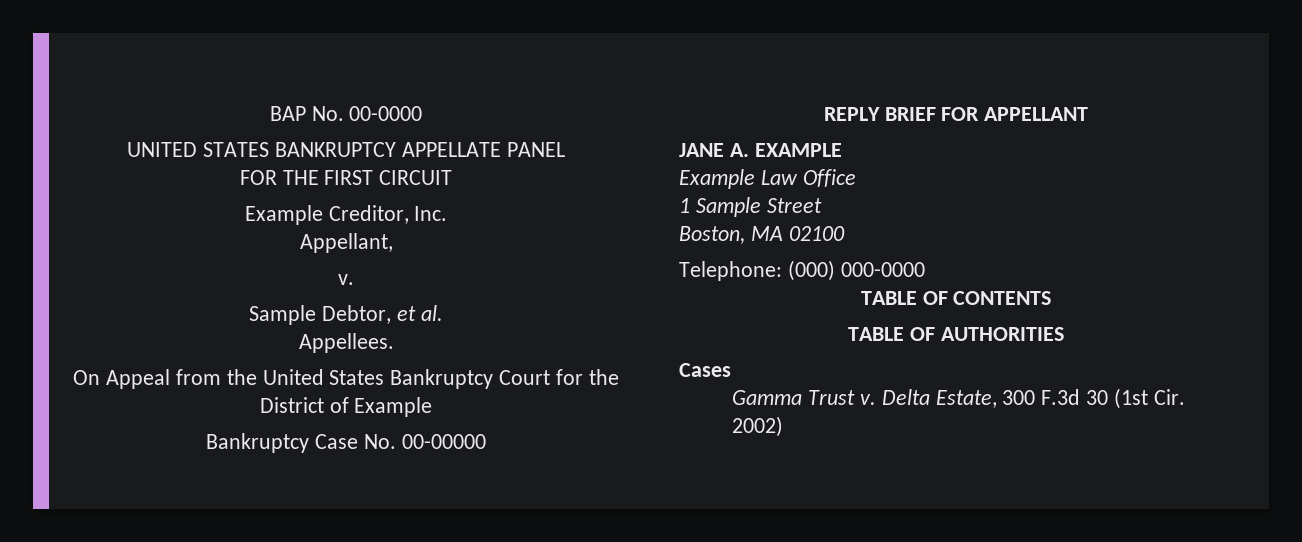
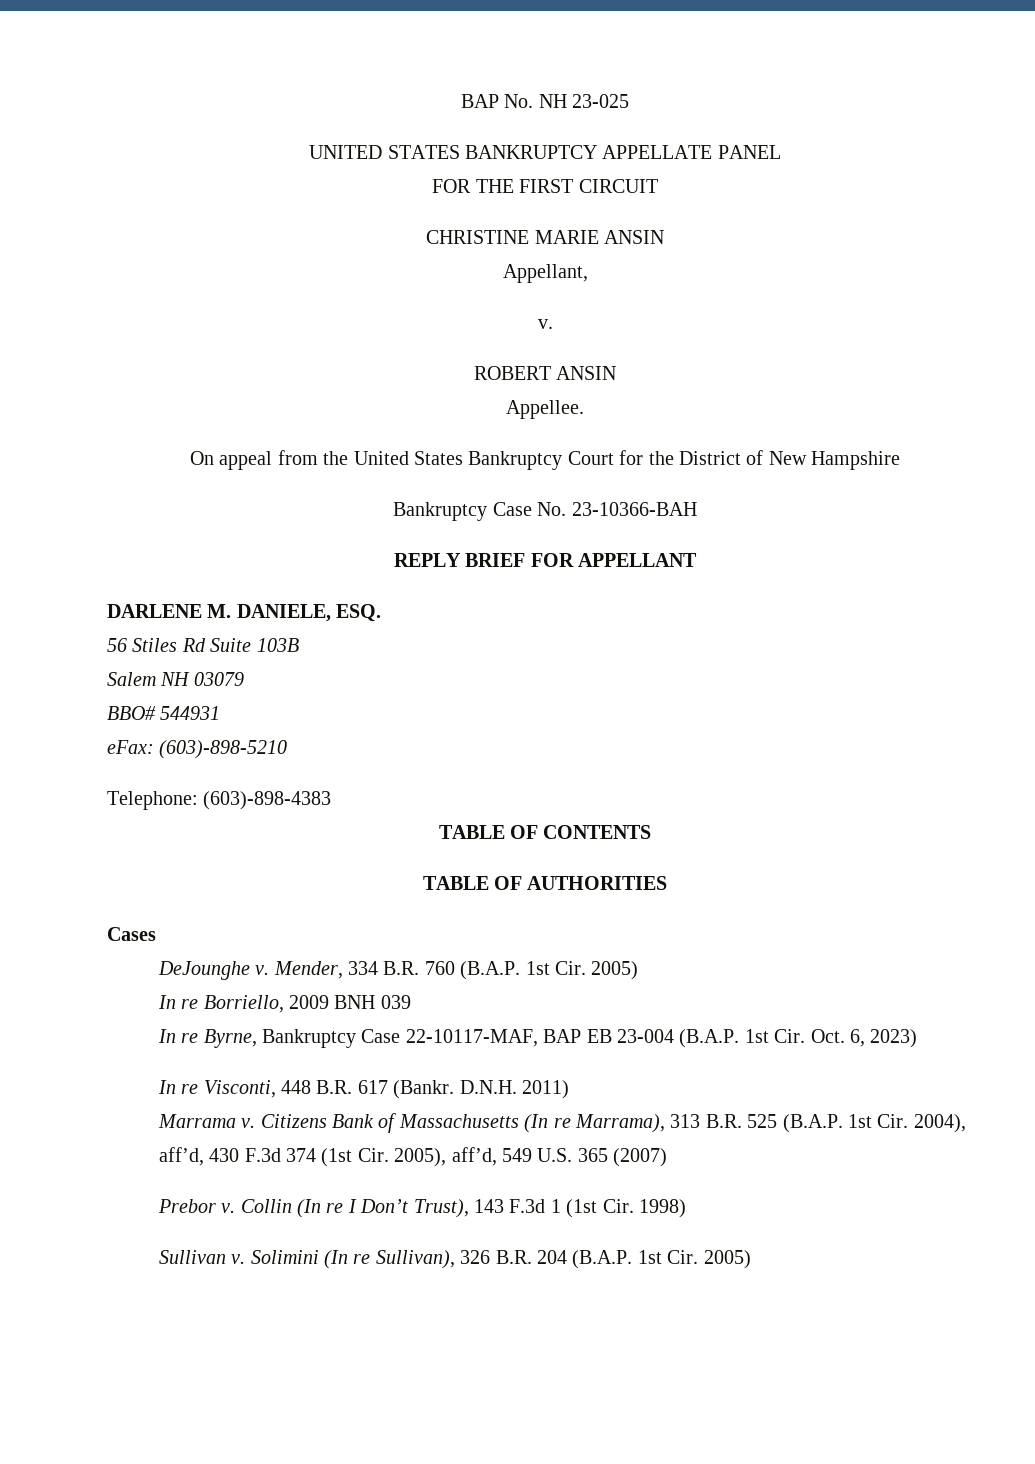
[349,106,423,121] 00-0000 -> [538,94,630,108] NH 23-025
[244,205,448,225] Example Creditor, Inc. -> [426,230,664,244] CHRISTINE MARIE ANSIN
[249,305,443,325] [298,333,394,353] Sample Debtor, et al. // Appellees. -> [473,366,617,380] [506,400,584,419] ROBERT ANSIN // Appellee.
[106,369,171,389] Appeal -> [219,451,273,470] appeal
[354,397,433,417] Example -> [768,451,901,470] New Hampshire
[401,434,486,449] 00-00000 -> [571,502,697,516] 23-10366-BAH
[679,143,842,157] [679,169,856,189] [679,197,822,217] [679,226,845,244] JANE A. EXAMPLE // Example Law Office // 1 Sample Street // Boston, MA 02100 -> [107,604,382,622] [107,638,299,652] [107,672,244,686] [107,706,221,720] [107,740,288,759] DARLENE M. DANIELE, ESQ. // 56 Stiles Rd Suite 103B // Salem NH 03079 // BBO# 544931 // eFax: (603)-898-5210
[787,260,925,281] (000) 000-0000 -> [203,791,332,810] (603)-898-4383
[732,388,1185,409] [732,416,784,437] Gamma Trust v. Delta Estate, 300 F.3d 30 (1st Cir. 2002) -> [157,961,639,980] [157,995,411,1013] [157,1029,918,1048] [157,1080,569,1099] [157,1113,966,1133] [158,1147,668,1167] [157,1199,686,1218] [158,1250,751,1269] DeJounghe v. Mender, 334 B.R. 760 (B.A.P. 1st Cir. 2005) // In re Borriello, 2009 BNH 039 // In re Byrne, Bankruptcy Case 22-10117-MAF, BAP EB 23-004 (B.A.P. 1st Cir. Oct. 6, 2023) // In re Visconti, 448 B.R. 617 (Bankr. D.N.H. 2011) // Marrama v. Citizens Bank of Massachusetts (In re Marrama), 313 B.R. 525 (B.A.P. 1st Cir. 2004), aff’d, 430 F.3d 374 (1st Cir. 2005), aff’d, 549 U.S. 365 (2007) // Prebor v. Collin (In re I Don’t Trust), 143 F.3d 1 (1st Cir. 1998) // Sullivan v. Solimini (In re Sullivan), 326 B.R. 204 (B.A.P. 1st Cir. 2005)

